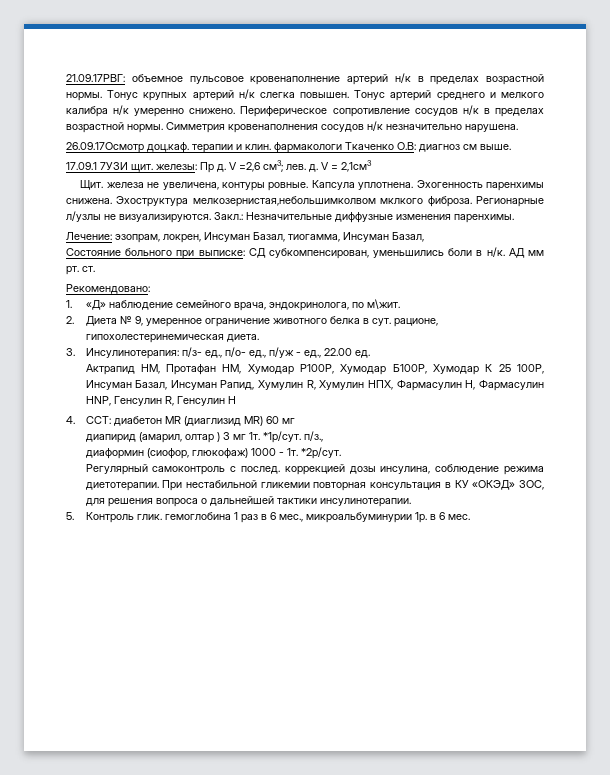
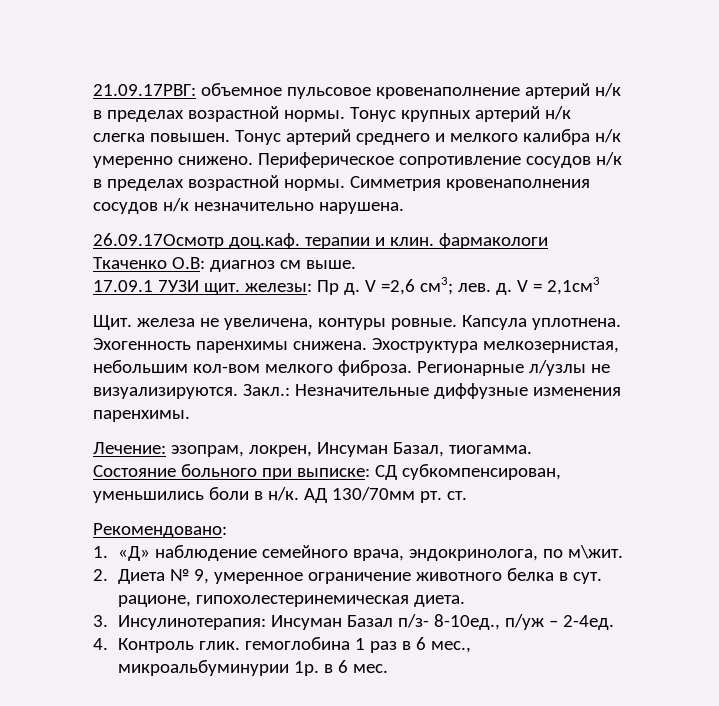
[192,196,424,207] мелкозернистая,небольшимколвом мклкого -> [482,341,619,353] [93,360,333,373] мелкозернистая, небольшим кол-вом мелкого
[288,232,424,242] тиогамма, Инсуман Базал, -> [448,445,532,454] тиогамма.
[528,250,544,256] мм -> [331,487,415,501] 130/70мм
[181,347,370,358] [85,364,544,375] [85,380,544,391] [85,396,236,406] [66,416,295,426] [85,431,323,443] [85,447,341,459] [85,464,544,475] [85,480,544,491] [85,496,411,507] [66,512,74,520] п/з- ед., п/о- ед., п/уж - ед., 22.00 ед. // Актрапид НМ, Протафан НМ, Хумодар Р100Р, Хумодар Б100Р, Хумодар К 25 100Р, Инсуман Базал, Инсуман Рапид, Хумулин R, Хумулин НПХ, Фармасулин Н, Фармасулин НNР, Генсулин R, Генсулин Н // 4. ССТ: диабетон МR (диаглизид МR) 60 мг // диапирид (амарил, олтар ) 3 мг 1т. *1р/сут. п/з., // диаформин (сиофор, глюкофаж) 1000 - 1т. *2р/сут. // Регулярный самоконтроль с послед. коррекцией дозы инсулина, соблюдение режима диетотерапии. При нестабильной гликемии повторная консультация в КУ «ОКЭД» ЗОС, для решения вопроса о дальнейшей тактики инсулинотерапии. // 5. -> [271,614,615,630] [93,638,108,650] Инсуман Базал п/з- 8-10ед., п/уж – 2-4ед. // 4.

